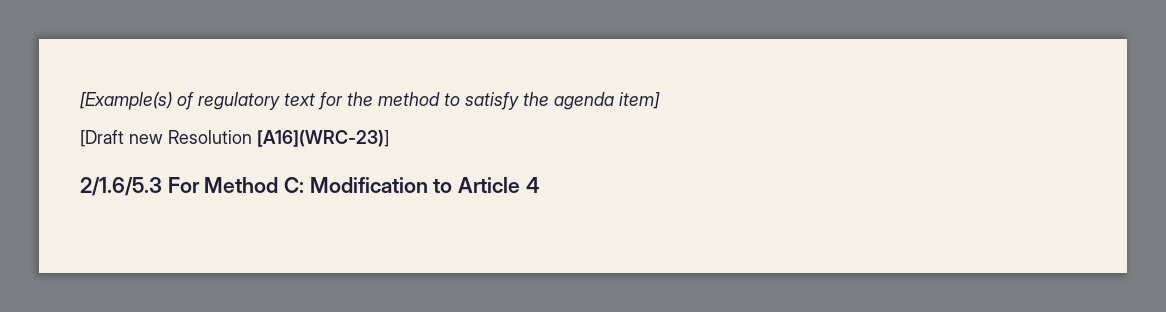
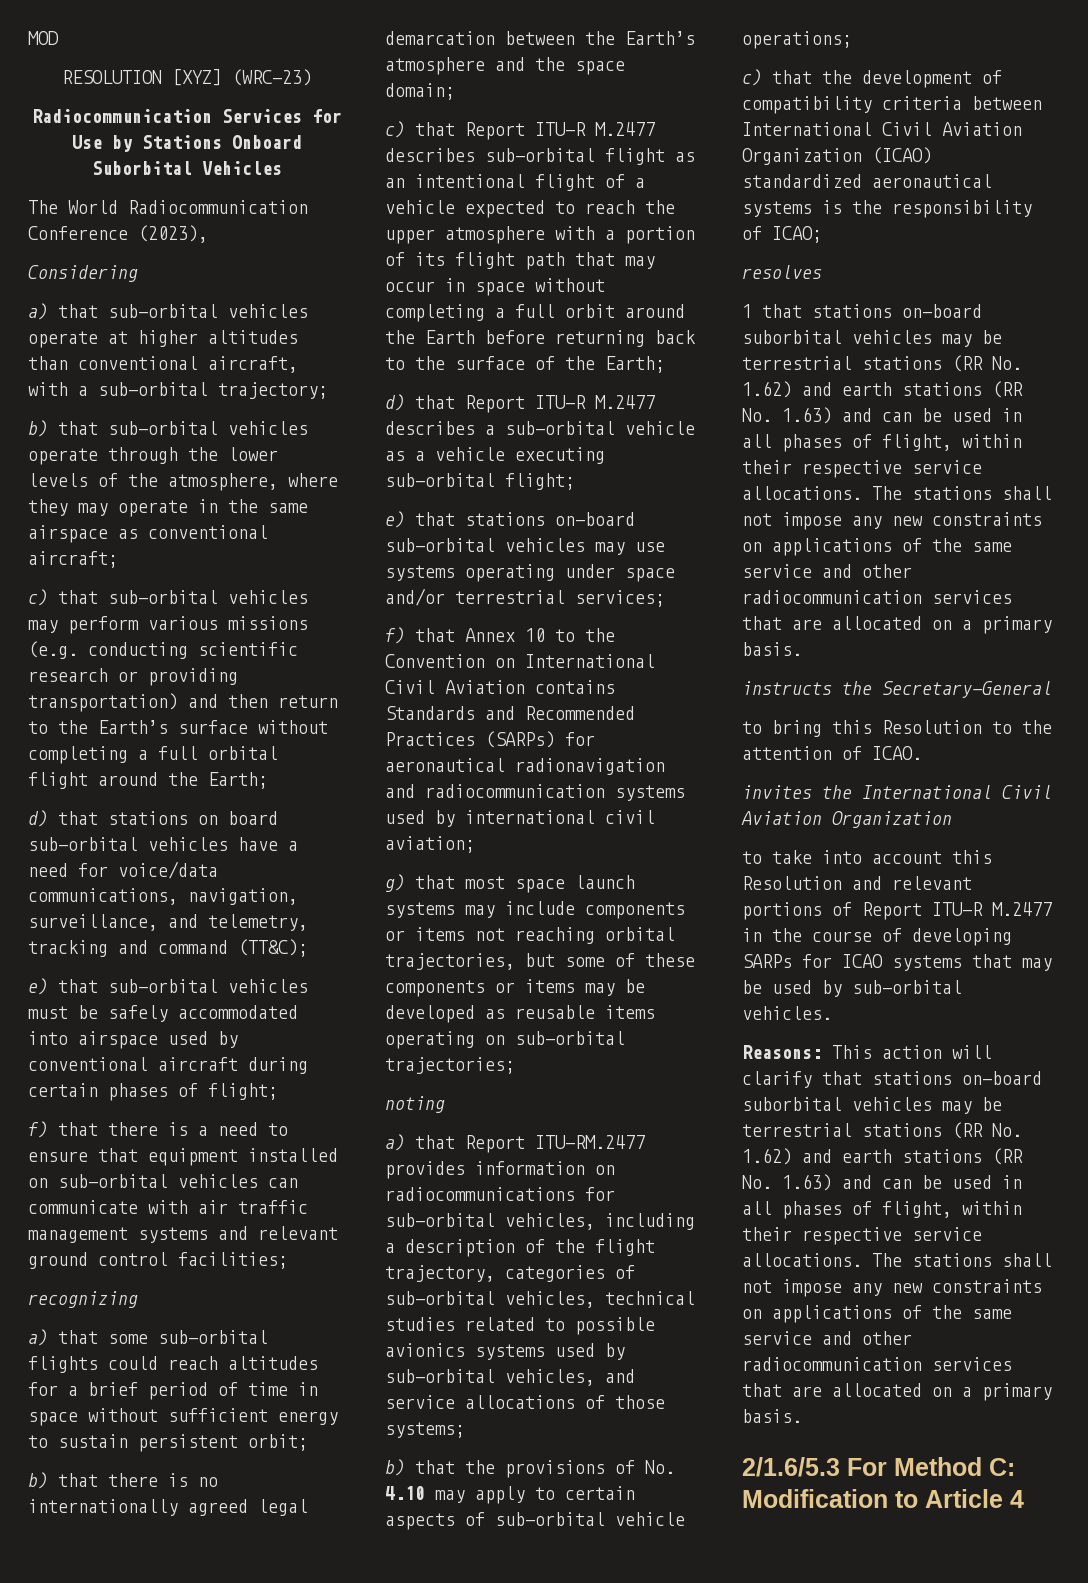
[80,92,660,110] [80,130,389,147] [Example(s) of regulatory text for the method to satisfy the agenda item] // [Draft new Resolution [A16](WRC-23)] -> [28,31,59,45] [62,69,312,86] [32,109,342,123] [72,135,302,152] [92,161,282,175] [28,200,308,214] [28,225,208,243] [28,265,138,282] [28,303,308,320] [28,330,298,348] [28,356,298,373] [28,382,328,399] [28,420,308,437] [28,447,278,465] [28,473,338,491] [28,499,308,517] [28,525,268,543] [28,551,118,568] [28,589,308,606] [28,616,308,634] [28,641,298,659] [28,668,238,686] [28,693,338,712] [28,720,328,734] [28,746,278,764] [28,772,268,789] [28,810,278,827] [28,837,298,851] [28,861,218,879] [28,888,298,905] [28,914,308,931] [28,939,308,957] [28,978,308,995] [28,1005,298,1022] [28,1031,238,1049] [28,1057,308,1074] [28,1083,278,1101] [28,1121,288,1138] [28,1148,338,1166] [28,1174,298,1188] [28,1200,308,1214] [28,1226,338,1243] [28,1252,288,1269] [28,1291,138,1308] [28,1329,268,1346] [28,1356,318,1373] [28,1382,318,1400] [28,1408,338,1426] [28,1434,308,1452] [28,1472,218,1489] [28,1499,308,1516] [385,31,695,45] [385,57,625,75] [385,83,455,100] [385,121,655,140] [385,148,695,165] [385,174,645,191] [385,200,675,218] [385,226,695,244] [385,252,655,270] [385,278,605,296] [385,304,685,322] [385,330,696,347] [385,356,665,373] [385,394,655,413] [385,421,695,435] [385,447,605,464] [385,473,575,490] [385,511,635,528] [385,538,665,555] [385,564,675,582] [385,588,665,607] [385,627,615,644] [385,654,655,668] [385,680,615,694] [385,706,635,720] [385,731,595,748] [385,758,665,775] [385,784,685,801] [385,810,655,827] [385,836,475,853] [385,874,635,893] [385,901,685,919] [385,927,675,944] [385,953,695,970] [385,979,645,997] [385,1005,655,1023] [385,1031,625,1049] [385,1057,515,1074] [385,1096,445,1113] [385,1134,645,1153] [385,1161,615,1179] [385,1187,615,1201] [385,1213,695,1230] [385,1239,655,1257] [385,1265,635,1282] [385,1291,695,1308] [385,1317,655,1335] [385,1343,625,1360] [385,1369,635,1386] [385,1395,665,1409] [385,1422,465,1438] [385,1459,675,1478] [385,1486,635,1504] [385,1512,685,1530] [742,31,852,49] [742,69,1002,88] [742,96,1042,114] [742,122,1022,136] [742,147,932,165] [742,174,992,188] [742,200,1032,218] [742,226,822,243] [742,265,822,279] [742,304,982,318] [742,330,1002,347] [742,355,1022,372] [742,381,1023,398] [742,407,1022,424] [742,434,1022,452] [742,460,982,478] [742,486,1052,500] [742,512,1042,530] [742,538,1012,556] [742,564,912,578] [742,590,1012,604] [742,616,1052,634] [742,642,802,656] [742,681,1052,698] [742,720,1052,737] [742,746,922,760] [742,785,1052,799] [741,811,952,828] [742,850,992,864] [742,876,972,890] [742,902,1052,920] [742,928,1012,946] [742,954,1052,971] [742,980,962,997] [742,1006,832,1020] [742,1045,992,1059] [742,1071,1042,1088] [742,1097,1002,1114] [742,1122,1022,1139] [742,1148,1023,1165] [742,1174,1022,1191] [742,1201,1022,1219] [742,1227,982,1245] [742,1253,1052,1267] [742,1279,1042,1297] [742,1305,1012,1323] [742,1331,912,1345] [742,1357,1012,1371] [742,1383,1052,1401] [742,1409,802,1423] MOD // RESOLUTION [XYZ] (WRC-23) // Radiocommunication Services for Use by Stations Onboard Suborbital Vehicles // The World Radiocommunication Conference (2023), // Considering // a) that sub-orbital vehicles operate at higher altitudes than conventional aircraft, with a sub-orbital trajectory; // b) that sub-orbital vehicles operate through the lower levels of the atmosphere, where they may operate in the same airspace as conventional aircraft; // c) that sub-orbital vehicles may perform various missions (e.g. conducting scientific research or providing transportation) and then return to the Earth’s surface without completing a full orbital flight around the Earth; // d) that stations on board sub-orbital vehicles have a need for voice/data communications, navigation, surveillance, and telemetry, tracking and command (TT&C); // e) that sub-orbital vehicles must be safely accommodated into airspace used by conventional aircraft during certain phases of flight; // f) that there is a need to ensure that equipment installed on sub-orbital vehicles can communicate with air traffic management systems and relevant ground control facilities; // recognizing // a) that some sub-orbital flights could reach altitudes for a brief period of time in space without sufficient energy to sustain persistent orbit; // b) that there is no internationally agreed legal demarcation between the Earth’s atmosphere and the space domain; // c) that Report ITU-R M.2477 describes sub-orbital flight as an intentional flight of a vehicle expected to reach the upper atmosphere with a portion of its flight path that may occur in space without completing a full orbit around the Earth before returning back to the surface of the Earth; // d) that Report ITU-R M.2477 describes a sub-orbital vehicle as a vehicle executing sub-orbital flight; // e) that stations on-board sub-orbital vehicles may use systems operating under space and/or terrestrial services; // f) that Annex 10 to the Convention on International Civil Aviation contains Standards and Recommended Practices (SARPs) for aeronautical radionavigation and radiocommunication systems used by international civil aviation; // g) that most space launch systems may include components or items not reaching orbital trajectories, but some of these components or items may be developed as reusable items operating on sub-orbital trajectories; // noting // a) that Report ITU-RM.2477 provides information on radiocommunications for sub-orbital vehicles, including a description of the flight trajectory, categories of sub-orbital vehicles, technical studies related to possible avionics systems used by sub-orbital vehicles, and service allocations of those systems; // b) that the provisions of No. 4.10 may apply to certain aspects of sub-orbital vehicle operations; // c) that the development of compatibility criteria between International Civil Aviation Organization (ICAO) standardized aeronautical systems is the responsibility of ICAO; // resolves // 1 that stations on-board suborbital vehicles may be terrestrial stations (RR No. 1.62) and earth stations (RR No. 1.63) and can be used in all phases of flight, within their respective service allocations. The stations shall not impose any new constraints on applications of the same service and other radiocommunication services that are allocated on a primary basis. // instructs the Secretary-General // to bring this Resolution to the attention of ICAO. // invites the International Civil Aviation Organization // to take into account this Resolution and relevant portions of Report ITU-R M.2477 in the course of developing SARPs for ICAO systems that may be used by sub-orbital vehicles. // Reasons: This action will clarify that stations on-board suborbital vehicles may be terrestrial stations (RR No. 1.62) and earth stations (RR No. 1.63) and can be used in all phases of flight, within their respective service allocations. The stations shall not impose any new constraints on applications of the same service and other radiocommunication services that are allocated on a primary basis.

